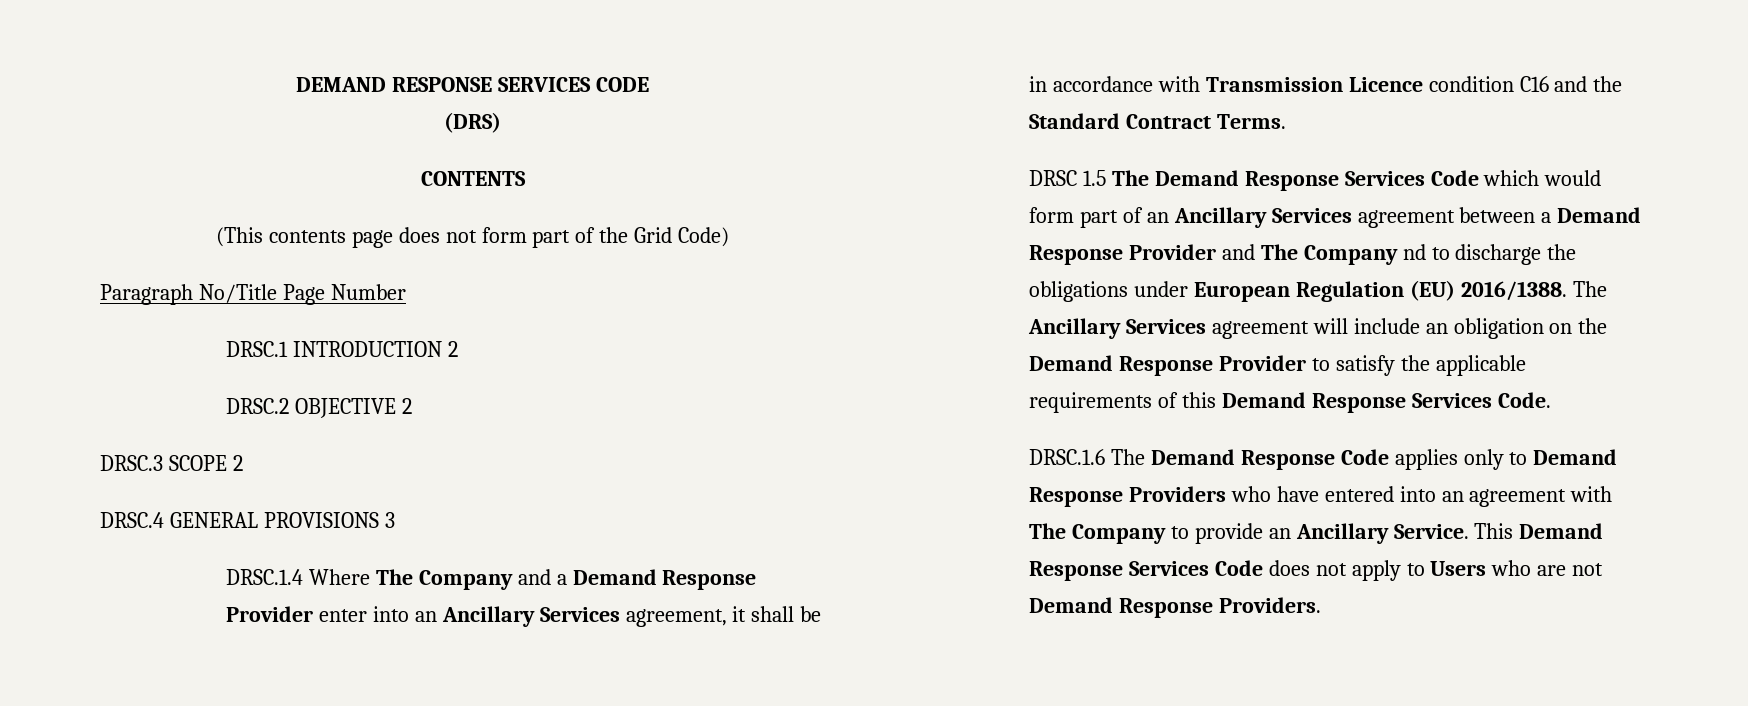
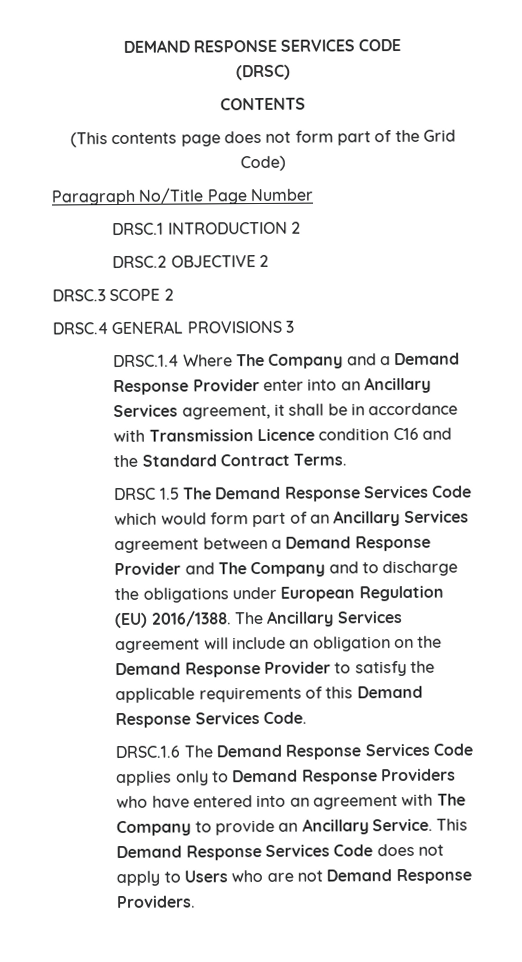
[444,112,501,133] (DRS) -> [235,64,291,81] (DRSC)
[1402,244,1426,260] nd -> [328,561,359,574] and
(1335, 460) none -> [364,743,430,757] Services

